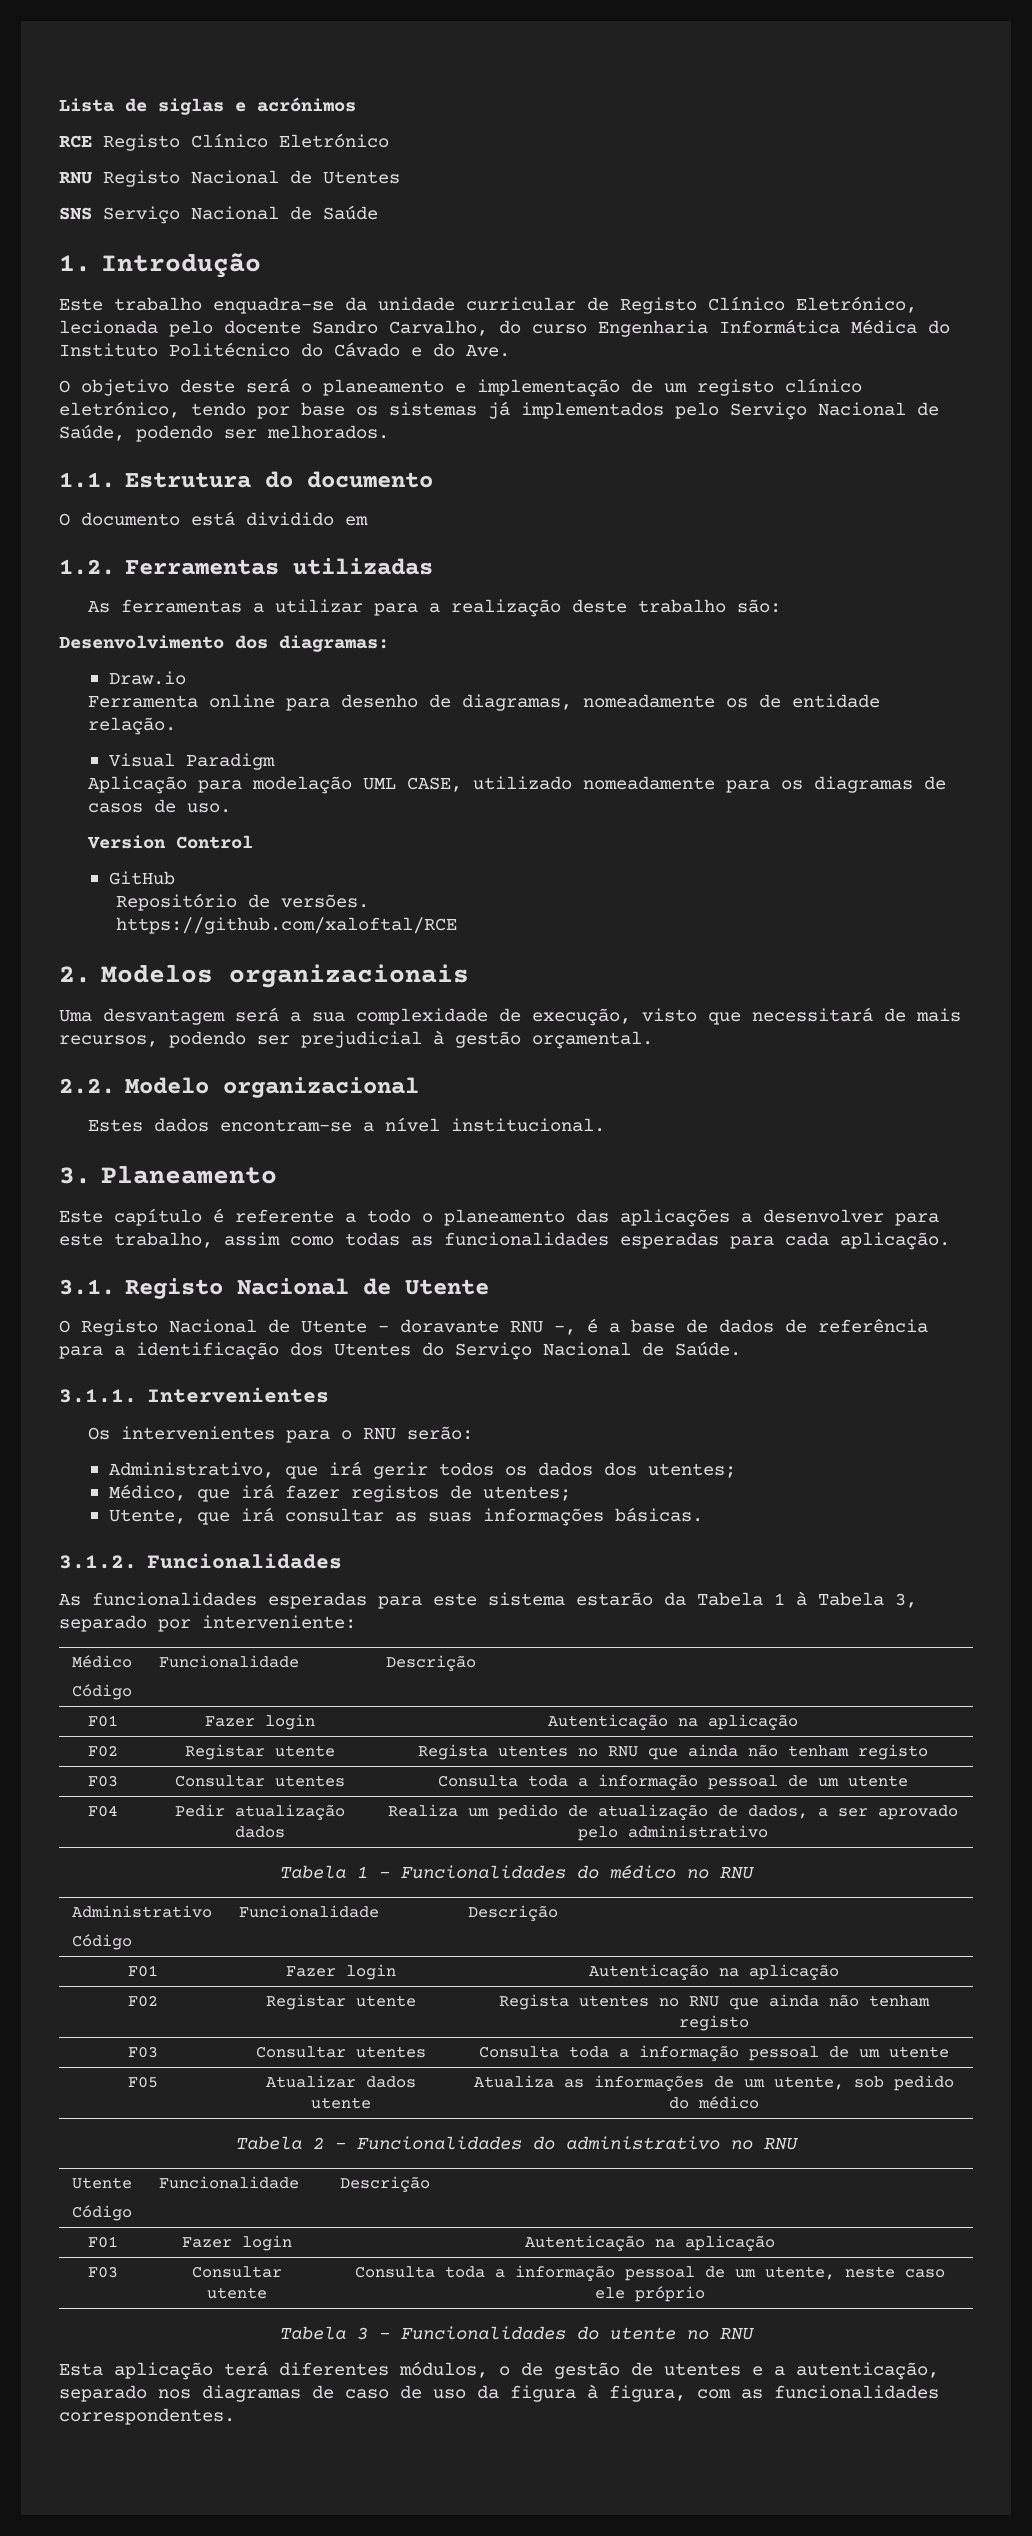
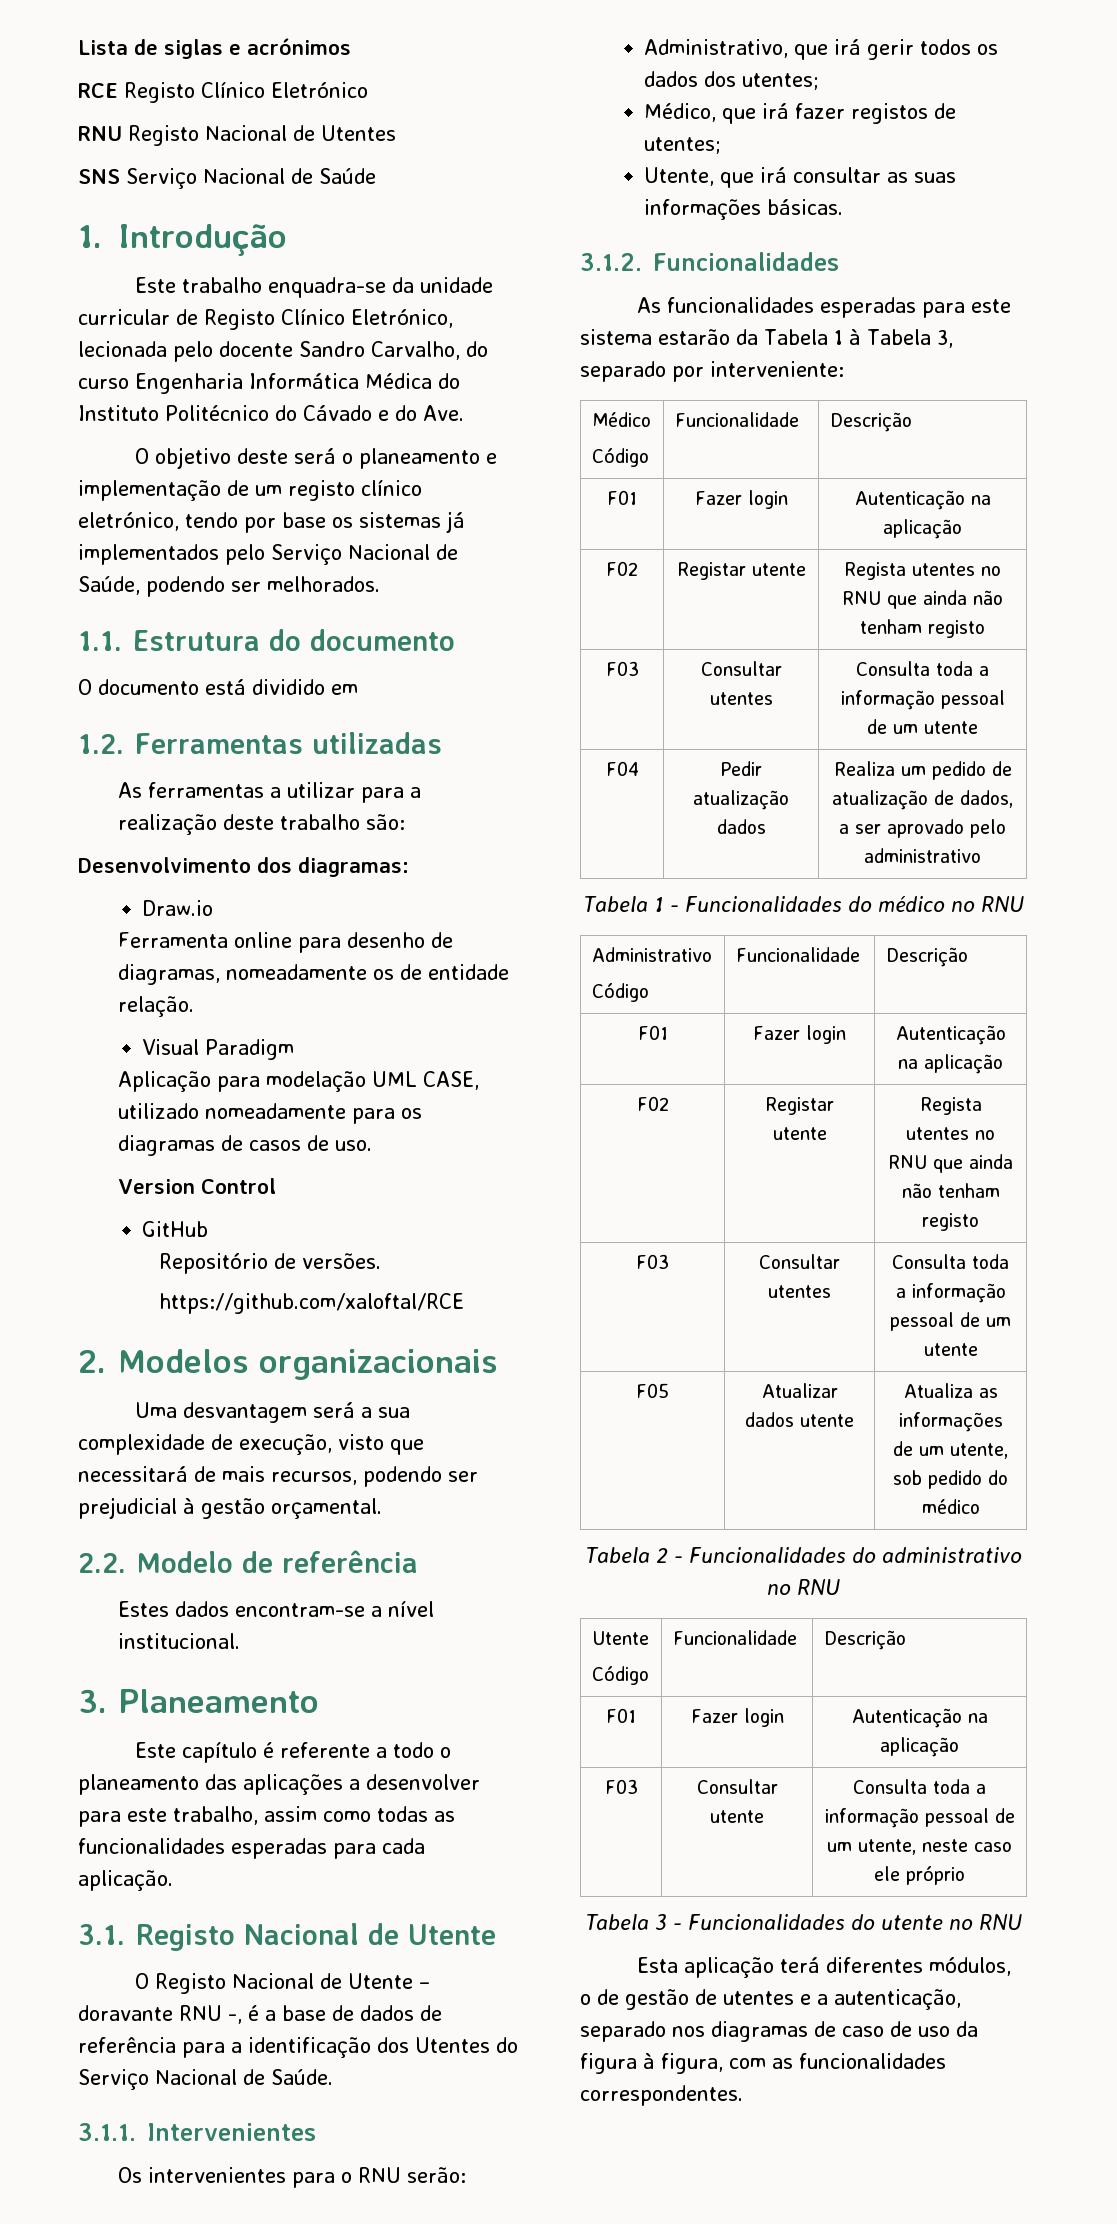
[222,1077,419,1098] organizacional -> [242,1550,418,1573] de referência

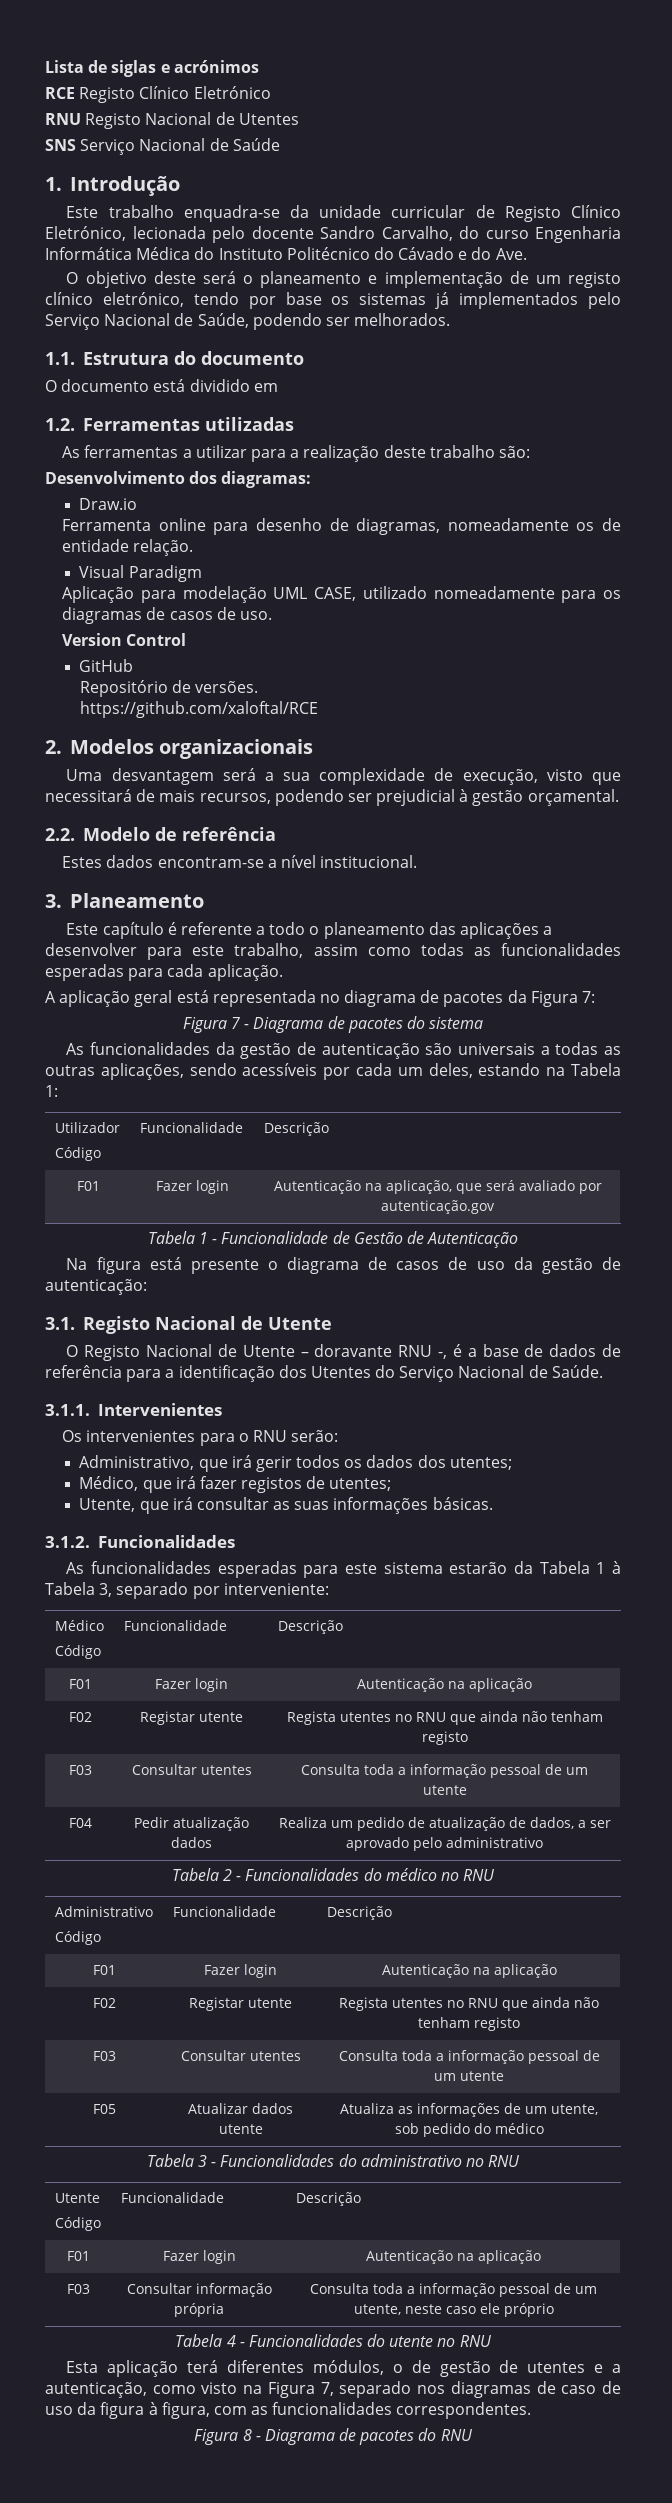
(173, 1880) none -> [45,990,596,1007] [182,1016,484,1033] [66,1042,621,1059] [45,1063,622,1080] [45,1085,58,1097] [54,1122,120,1133] [54,1147,101,1161] [139,1122,243,1133] [263,1122,329,1136] [76,1181,100,1191] [156,1180,229,1194] [273,1180,602,1194] [381,1200,495,1214] [147,1231,519,1248] [66,1257,621,1274] [45,1279,147,1295] // A aplicação geral está representada no diagrama de pacotes da Figura 7: // Figura 7 - Diagrama de pacotes do sistema // As funcionalidades da gestão de autenticação são universais a todas as outras aplicações, sendo acessíveis por cada um deles, estando na Tabela 1: // Utilizador // Código | Funcionalidade | Descrição // F01 | Fazer login | Autenticação na aplicação, que será avaliado por autenticação.gov // Tabela 1 - Funcionalidade de Gestão de Autenticação // Na figura está presente o diagrama de casos de uso da gestão de autenticação:
[653,897,664,912] 1 -> [223,1869,233,1881] 2
[655,1548,668,1563] 2 -> [198,2155,208,2167] 3
[710,1810,764,1823] utente -> [195,2283,272,2297] [174,2303,224,2317] informação própria
[655,1914,668,1930] 3 -> [226,2335,236,2347] 4
(961, 1999) none -> [152,2382,334,2398] como visto na Figura 7,
(743, 2095) none -> [194,2428,472,2445] // Figura 8 - Diagrama de pacotes do RNU

